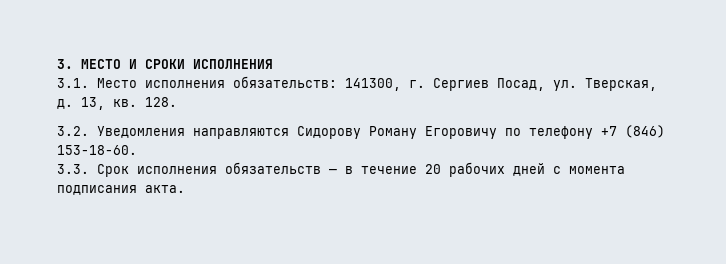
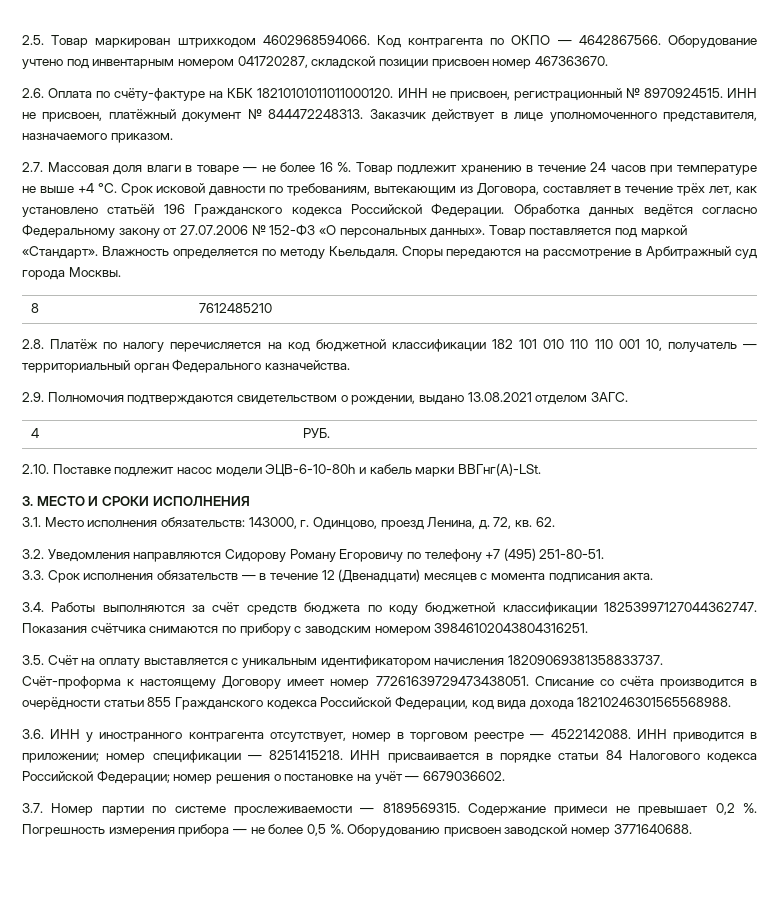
(57, 64) none -> [22,35,757,48] [22,56,608,69] [22,88,758,101] [22,109,757,122] [22,133,173,143] [22,162,757,175] [22,183,757,196] [22,203,757,217] [22,224,687,238] [22,246,757,259] [22,267,121,280] [31,303,40,313] [199,303,273,313] [22,339,758,352] [22,359,350,373] [22,392,628,405] [31,428,40,438] [303,428,331,438] [22,463,541,477] 2.5. Товар маркирован штрихкодом 4602968594066. Код контрагента по ОКПО — 4642867566. Оборудование учтено под инвентарным номером 041720287, складской позиции присвоен номер 467363670. // 2.6. Оплата по счёту-фактуре на КБК 18210101011011000120. ИНН не присвоен, регистрационный № 8970924515. ИНН не присвоен, платёжный документ № 844472248313. Заказчик действует в лице уполномоченного представителя, назначаемого приказом. // 2.7. Массовая доля влаги в товаре — не более 16 %. Товар подлежит хранению в течение 24 часов при температуре не выше +4 °C. Срок исковой давности по требованиям, вытекающим из Договора, составляет в течение трёх лет, как установлено статьёй 196 Гражданского кодекса Российской Федерации. Обработка данных ведётся согласно Федеральному закону от 27.07.2006 № 152-ФЗ «О персональных данных». Товар поставляется под маркой «Стандарт». Влажность определяется по методу Кьельдаля. Споры передаются на рассмотрение в Арбитражный суд города Москвы. // 8 | 7612485210 // 2.8. Платёж по налогу перечисляется на код бюджетной классификации 182 101 010 110 110 001 10, получатель — территориальный орган Федерального казначейства. // 2.9. Полномочия подтверждаются свидетельством о рождении, выдано 13.08.2021 отделом ЗАГС. // 4 | РУБ. // 2.10. Поставке подлежит насос модели ЭЦВ-6-10-80h и кабель марки ВВГнг(А)-LSt. //
[345,78,657,91] [57,97,177,110] 141300, г. Сергиев Посад, ул. Тверская, д. 13, кв. 128. -> [248,517,555,530] 143000, г. Одинцово, проезд Ленина, д. 72, кв. 62.
[625,125,665,138] [57,145,137,155] (846) 153-18-60. -> [503,548,605,561] (495) 251-80-51.
[425,162,545,177] 20 рабочих дней -> [321,569,477,583] 12 (Двенадцати) месяцев
(185, 189) none -> [22,602,758,615] [22,623,589,636] [22,655,663,668] [22,676,757,689] [22,696,732,710] [22,729,757,742] [22,750,757,763] [22,770,505,784] [22,803,757,816] [22,824,692,837] // 3.4. Работы выполняются за счёт средств бюджета по коду бюджетной классификации 18253997127044362747. Показания счётчика снимаются по прибору с заводским номером 39846102043804316251. // 3.5. Счёт на оплату выставляется с уникальным идентификатором начисления 18209069381358833737. Счёт-проформа к настоящему Договору имеет номер 77261639729473438051. Списание со счёта производится в очерёдности статьи 855 Гражданского кодекса Российской Федерации, код вида дохода 18210246301565568988. // 3.6. ИНН у иностранного контрагента отсутствует, номер в торговом реестре — 4522142088. ИНН приводится в приложении; номер спецификации — 8251415218. ИНН присваивается в порядке статьи 84 Налогового кодекса Российской Федерации; номер решения о постановке на учёт — 6679036602. // 3.7. Номер партии по системе прослеживаемости — 8189569315. Содержание примеси не превышает 0,2 %. Погрешность измерения прибора — не более 0,5 %. Оборудованию присвоен заводской номер 3771640688.

